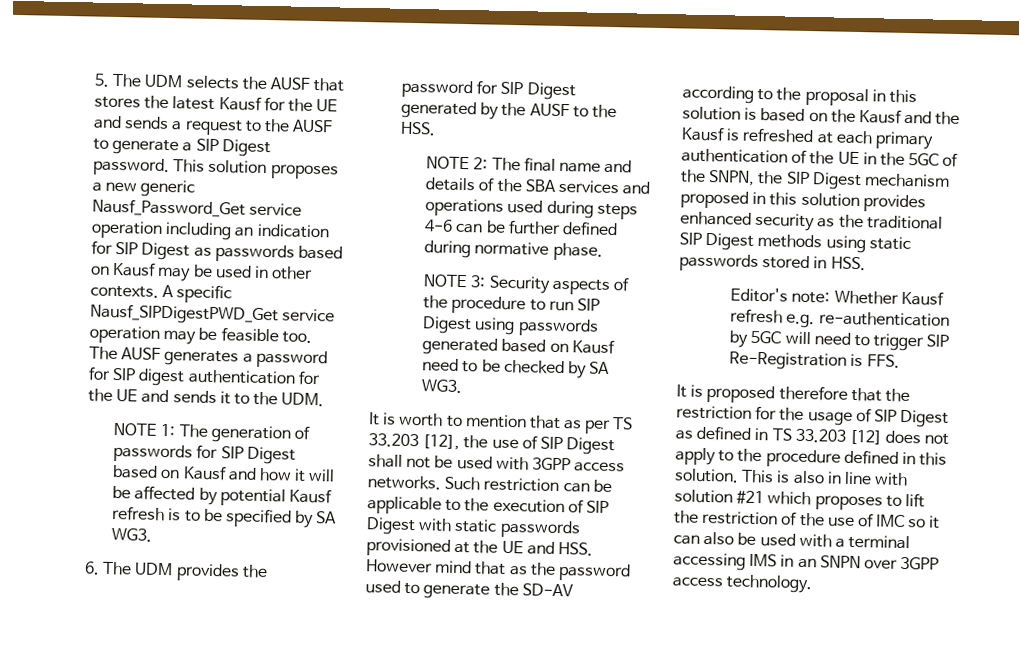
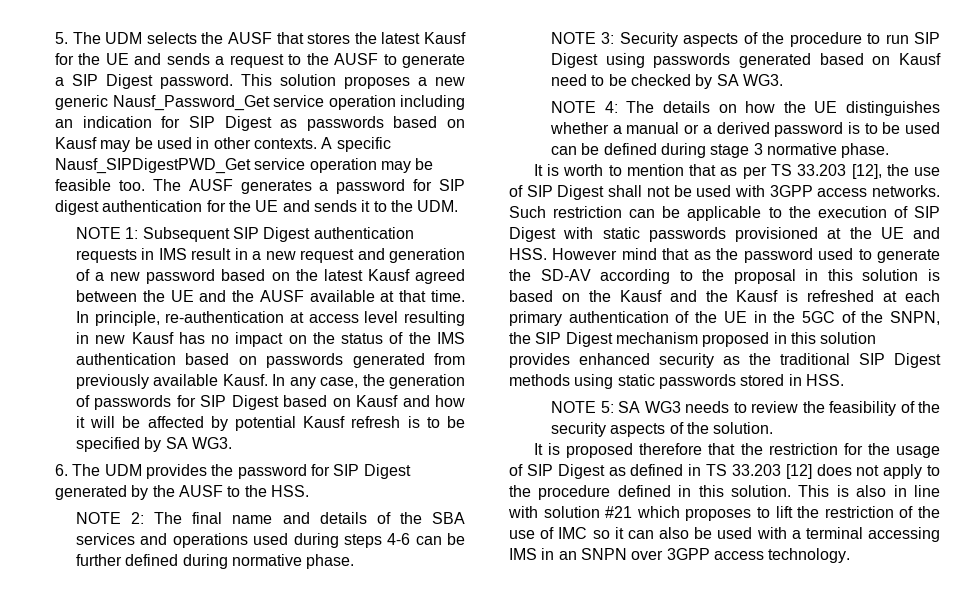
[178,424,208,438] The -> [142,227,414,242] [76,248,465,263] [76,269,465,284] [76,290,466,302] [76,311,465,326] [76,332,466,347] [76,353,465,368] [76,374,385,389] Subsequent SIP Digest authentication requests in IMS result in a new request and generation of a new password based on the latest Kausf agreed between the UE and the AUSF available at that time. In principle, re-authentication at access level resulting in new Kausf has no impact on the status of the IMS authentication based on passwords generated from previously available Kausf. In any case, the
(463, 386) none -> [551,101,940,116] [550,122,940,137] [551,143,890,158] // NOTE 4: The details on how the UE distinguishes whether a manual or a derived password is to be used can be defined during stage 3 normative phase.
[730,287,944,306] [730,308,950,329] [729,330,950,352] [729,351,900,371] Editor's note: Whether Kausf refresh e.g. re-authentication by 5GC will need to trigger SIP Re-Registration is FFS. -> [551,401,940,416] [551,422,774,437] NOTE 5: SA WG3 needs to review the feasibility of the security aspects of the solution.

